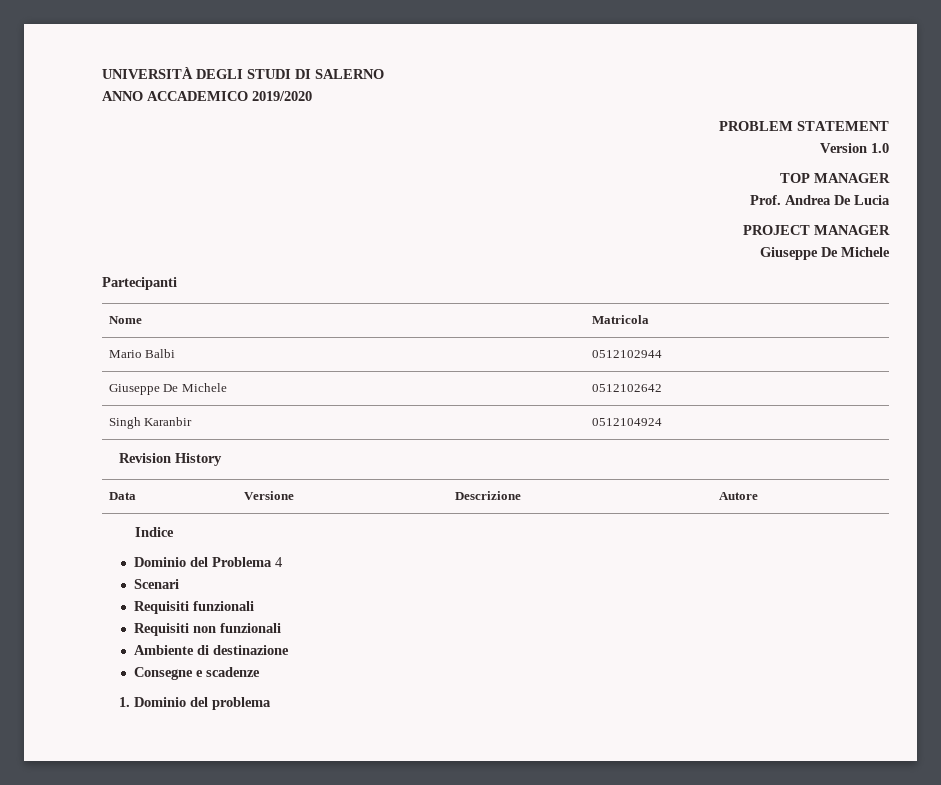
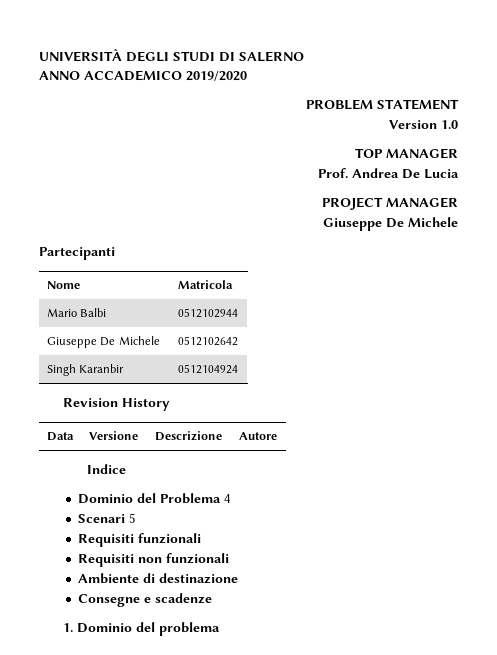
(180, 584) none -> [129,513,137,523] 5

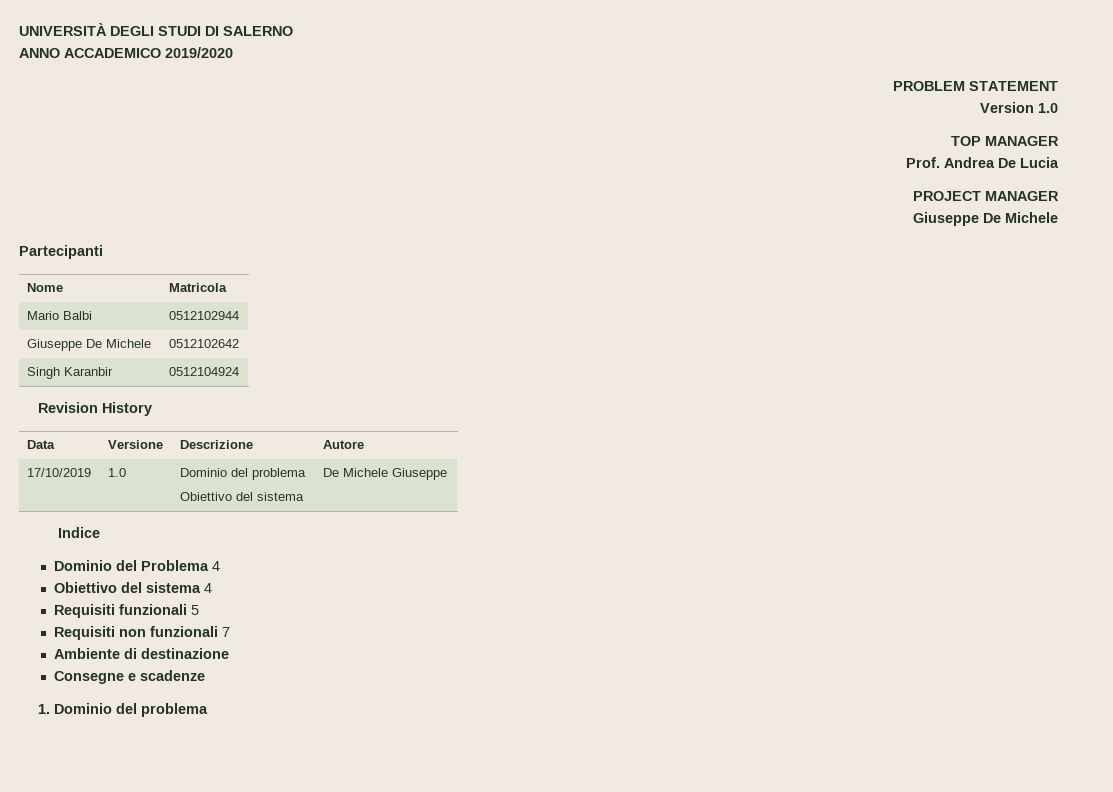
(277, 436) none -> [27,468,92,477] [108,468,127,477] [180,468,307,480] [180,492,305,501] [323,468,448,480] // 17/10/2019 | 1.0 | Dominio del problema // Obiettivo del sistema | De Michele Giuseppe
[78,513,137,523] Scenari 5 -> [54,582,213,593] Obiettivo del sistema 4
(202, 538) none -> [191,605,200,615] 5
(230, 558) none -> [222,627,231,637] 7

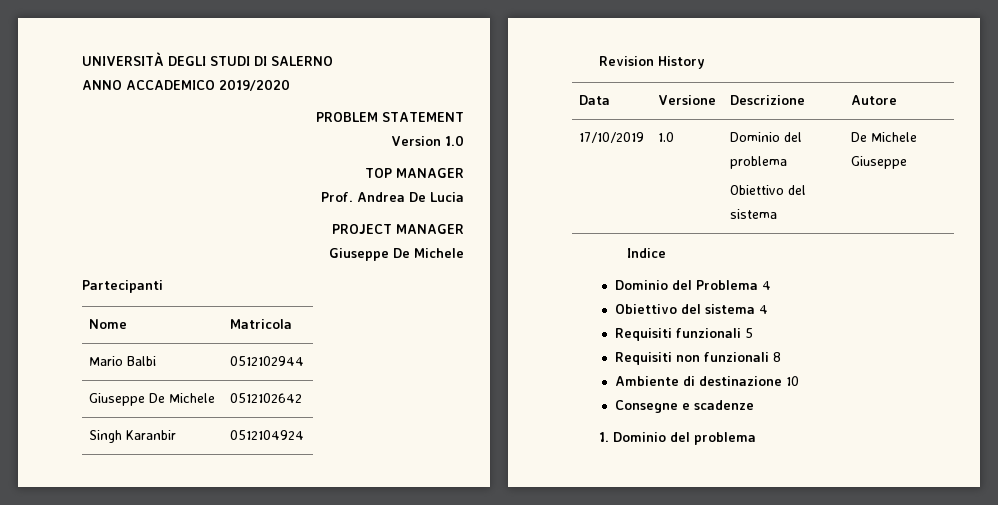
[222,627,231,637] 7 -> [772,352,781,362] 8
(230, 653) none -> [785,376,799,386] 10

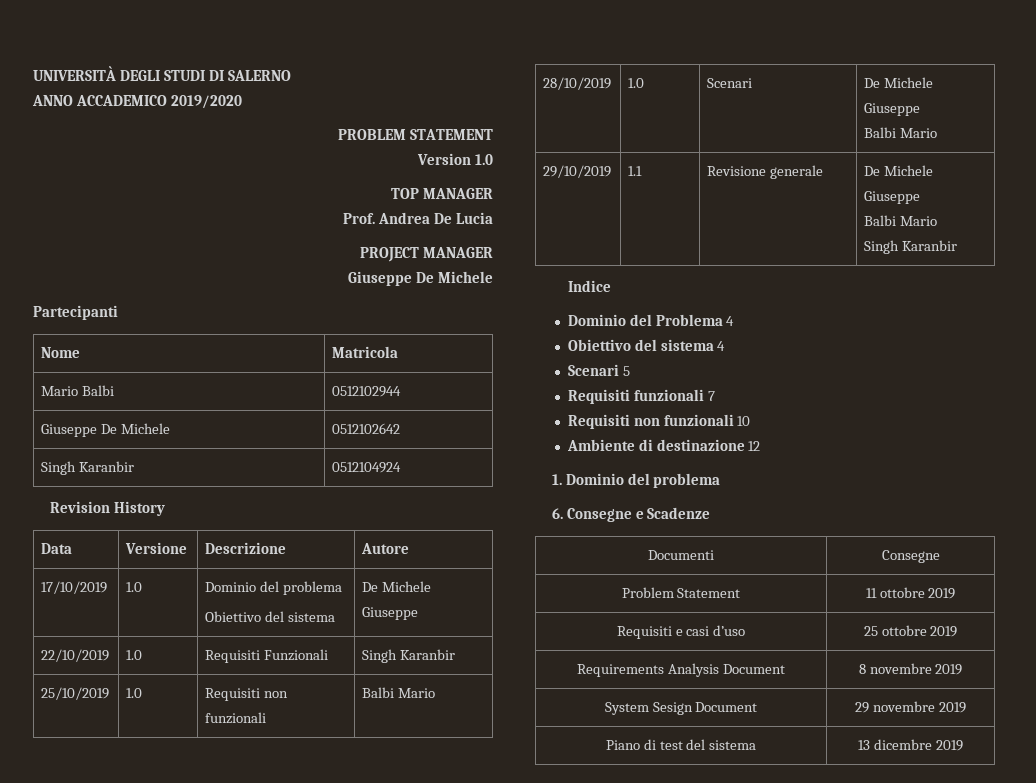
(907, 162) none -> [41,649,110,662] [126,650,143,660] [205,649,329,663] [362,649,456,663] [41,687,110,700] [126,688,143,698] [205,688,289,701] [205,712,267,724] [362,687,436,698] [543,77,612,90] [628,78,645,88] [707,78,753,88] [864,77,934,88] [864,103,921,116] [864,127,938,138] [543,165,612,178] [628,166,643,176] [707,165,824,179] [864,165,934,176] [864,191,921,204] [864,215,938,226] [864,240,958,254] // 22/10/2019 | 1.0 | Requisiti Funzionali | Singh Karanbir // 25/10/2019 | 1.0 | Requisiti non funzionali | Balbi Mario // 28/10/2019 | 1.0 | Scenari | De Michele Giuseppe // Balbi Mario // 29/10/2019 | 1.1 | Revisione generale | De Michele Giuseppe // Balbi Mario // Singh Karanbir
(768, 309) none -> [567,364,630,376] // Scenari 5
[744,328,753,338] [614,352,781,365] 5 // Requisiti non funzionali 8 -> [707,391,715,401] [567,414,751,429] 7 // Requisiti non funzionali 10
[785,376,799,386] [614,400,754,413] 10 // Consegne e scadenze -> [748,441,761,451] 12
(757, 438) none -> [551,507,711,522] [648,550,714,560] [881,550,940,563] [621,587,741,598] [865,587,956,599] [616,625,746,639] [863,625,958,637] [577,663,785,677] [858,663,963,675] [604,702,758,715] [855,701,966,713] [605,739,757,750] [858,739,963,751] // 6. Consegne e Scadenze // Documenti | Consegne // Problem Statement | 11 ottobre 2019 // Requisiti e casi d’uso | 25 ottobre 2019 // Requirements Analysis Document | 8 novembre 2019 // System Sesign Document | 29 novembre 2019 // Piano di test del sistema | 13 dicembre 2019

